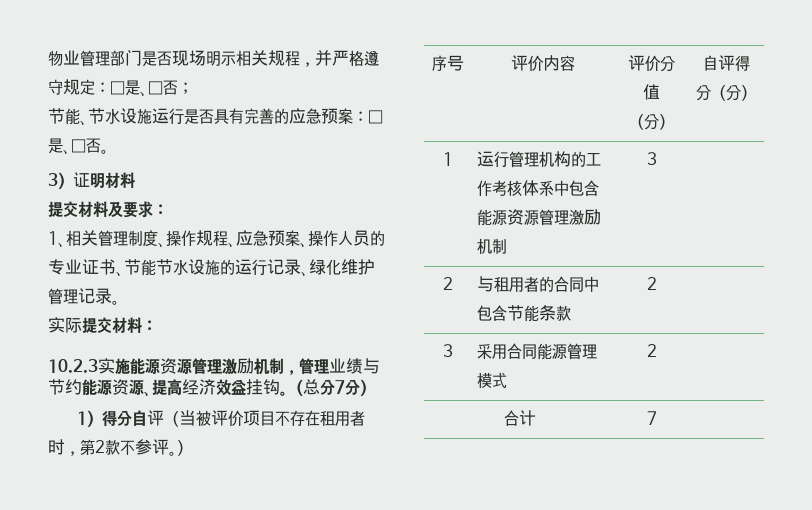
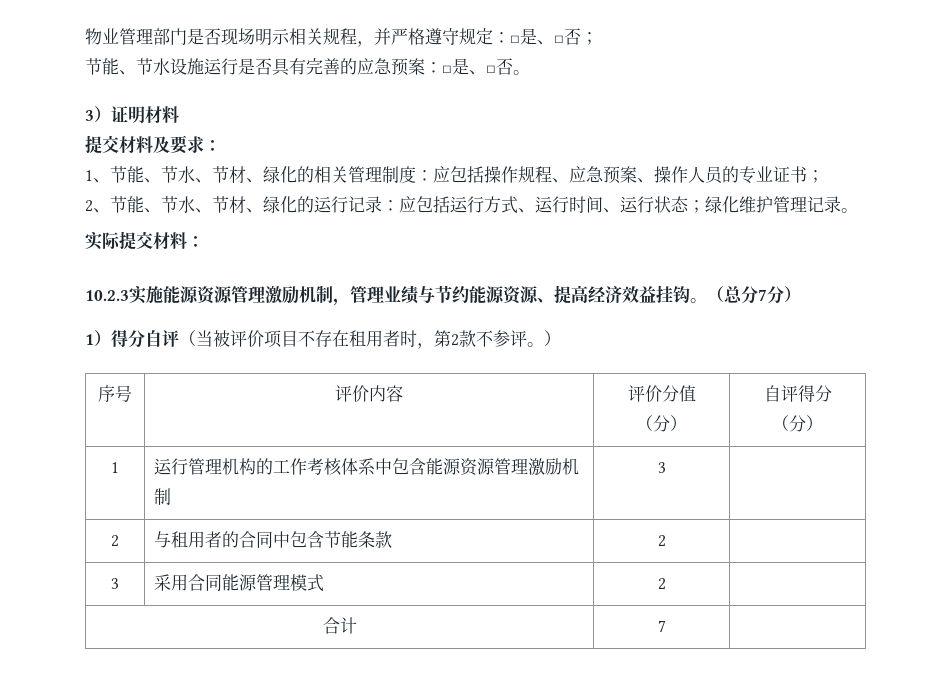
(66, 245) none -> [110,166,314,184] 节能、节水、节材、绿化的
[158,242,166,248] 、 -> [416,166,484,183] ：应包括
[116,259,309,277] 、节能节水设施的运行记录、 -> [807,170,824,183] [85,196,705,214] ； // 2、节能、节水、节材、绿化的运行记录：应包括运行方式、运行时间、运行状态；

